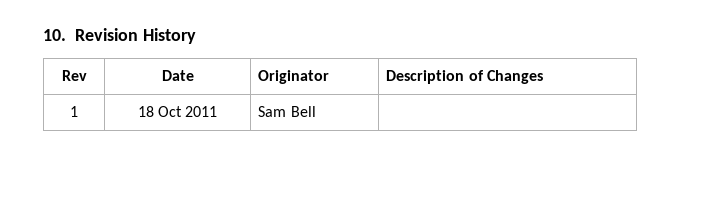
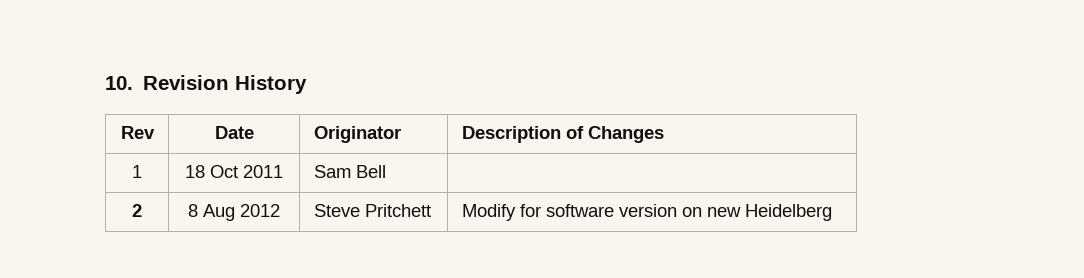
(316, 111) none -> [132,204,142,217] [188,204,280,221] [313,204,431,217] [461,204,832,221] // 2 | 8 Aug 2012 | Steve Pritchett | Modify for software version on new Heidelberg

